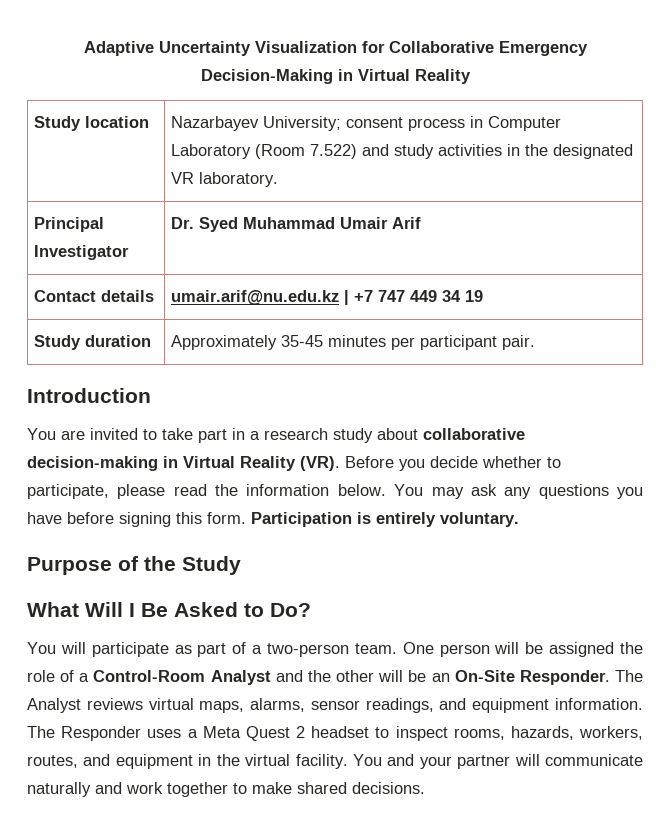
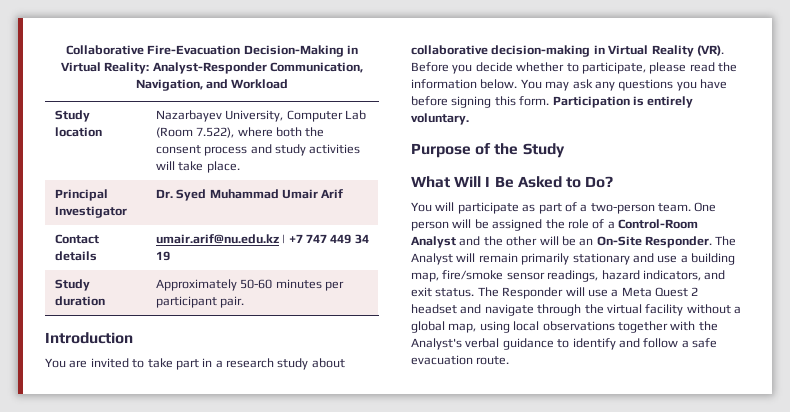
[83,41,588,56] [200,69,471,84] [34,116,150,131] [171,116,562,131] [171,144,634,159] [171,172,279,187] Adaptive Uncertainty Visualization for Collaborative Emergency Decision-Making in Virtual Reality // Study location | Nazarbayev University; consent process in Computer Laboratory (Room 7.522) and study activities in the designated VR laboratory. -> [65,45,359,57] [60,62,364,74] [135,79,289,91] [54,110,90,122] [54,127,102,137] [155,110,367,122] [155,127,325,138] [155,144,361,156] [155,161,240,173] Collaborative Fire-Evacuation Decision-Making in Virtual Reality: Analyst-Responder Communication, Navigation, and Workload // Study location | Nazarbayev University, Computer Lab (Room 7.522), where both the consent process and study activities will take place.
[281,335,324,347] 35-45 -> [240,279,273,289] 50-60
[86,698,643,713] [27,726,182,741] reviews virtual maps, alarms, sensor readings, and equipment information. The Responder uses -> [456,253,735,265] [411,270,726,282] [411,287,608,299] will remain primarily stationary and use a building map, fire/smoke sensor readings, hazard indicators, and exit status. The Responder will use
[375,726,643,741] [27,754,643,769] [27,782,425,797] to inspect rooms, hazards, workers, routes, and equipment in the virtual facility. You and your partner will communicate naturally and work together to make shared decisions. -> [460,304,741,316] [411,321,718,333] [411,338,717,350] [411,355,510,365] and navigate through the virtual facility without a global map, using local observations together with the Analyst's verbal guidance to identify and follow a safe evacuation route.

